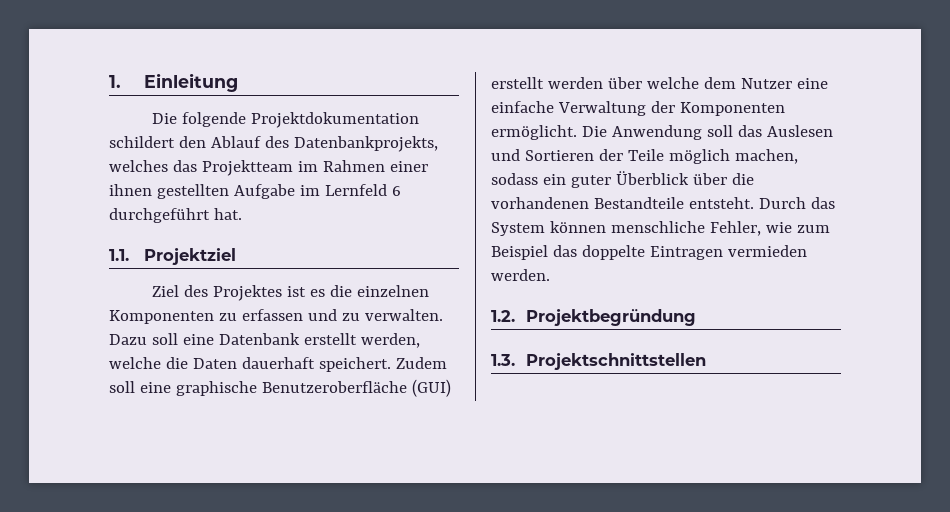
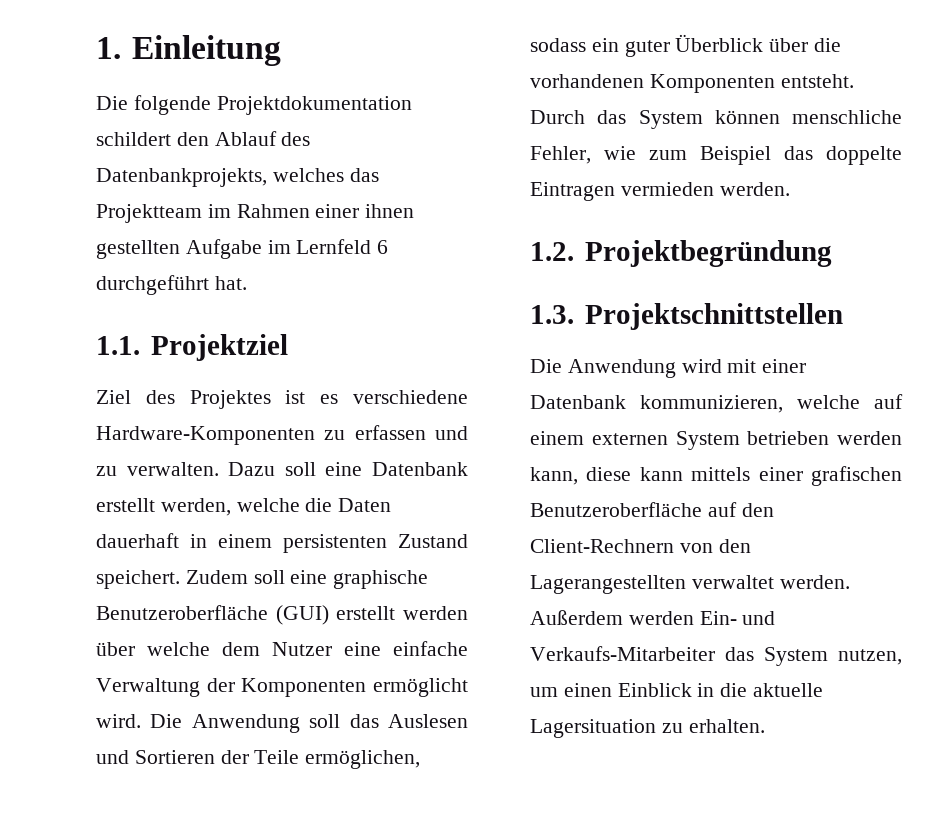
[329,285,429,297] [109,310,214,324] die einzelnen Komponenten -> [352,390,468,404] [96,426,315,445] verschiedene Hardware-Komponenten
(315, 363) none -> [190,534,468,553] in einem persistenten Zustand
[491,125,577,140] ermöglicht. -> [373,678,468,697] [96,714,141,728] ermöglicht wird.
[668,149,798,164] möglich machen, -> [305,750,421,769] ermöglichen,
[593,197,684,209] Bestandteile -> [649,74,775,93] Komponenten
(706, 361) none -> [530,359,807,378] [530,394,903,413] [530,431,902,450] [530,466,902,486] [530,502,774,517] [530,539,751,553] [530,575,850,594] [530,610,776,625] [530,646,902,666] [530,683,824,697] [530,719,765,738] // Die Anwendung wird mit einer Datenbank kommunizieren, welche auf einem externen System betrieben werden kann, diese kann mittels einer grafischen Benutzeroberfläche auf den Client-Rechnern von den Lagerangestellten verwaltet werden. Außerdem werden Ein- und Verkaufs-Mitarbeiter das System nutzen, um einen Einblick in die aktuelle Lagersituation zu erhalten.

